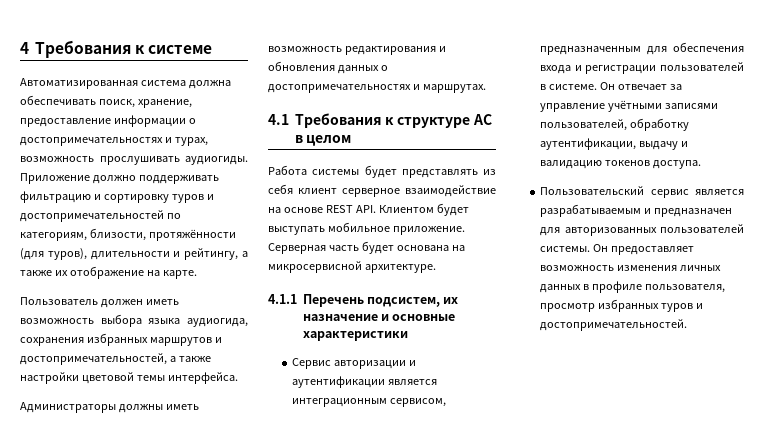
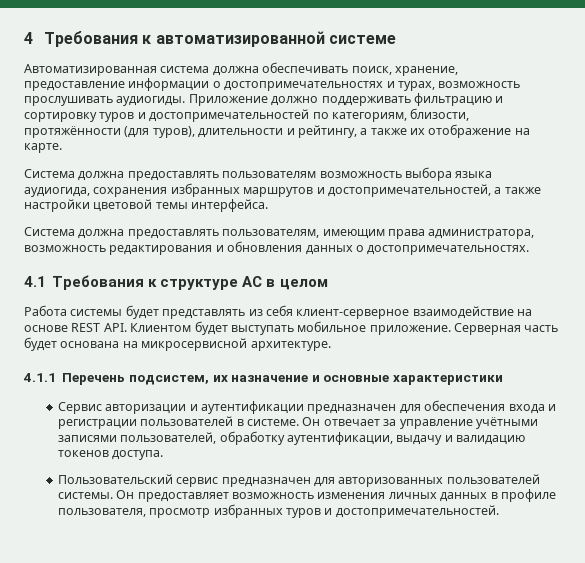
(145, 49) none -> [155,31,325,47] автоматизированной
[20,297,179,308] Пользователь должен иметь -> [24,169,317,181] Система должна предоставлять пользователям
[20,402,199,413] Администраторы должны иметь -> [24,227,535,239] Система должна предоставлять пользователям, имеющим права администратора,
[268,84,486,93] достопримечательностях и маршрутах. -> [367,245,530,255] достопримечательностях.
[298,188,400,197] клиент серверное -> [296,309,410,319] клиент-серверное
[388,379,438,385] [292,398,447,407] [540,46,642,55] является интеграционным сервисом, предназначенным -> [307,404,397,414] предназначен
[695,189,744,195] [540,204,652,217] является разрабатываемым и -> (219, 482) none

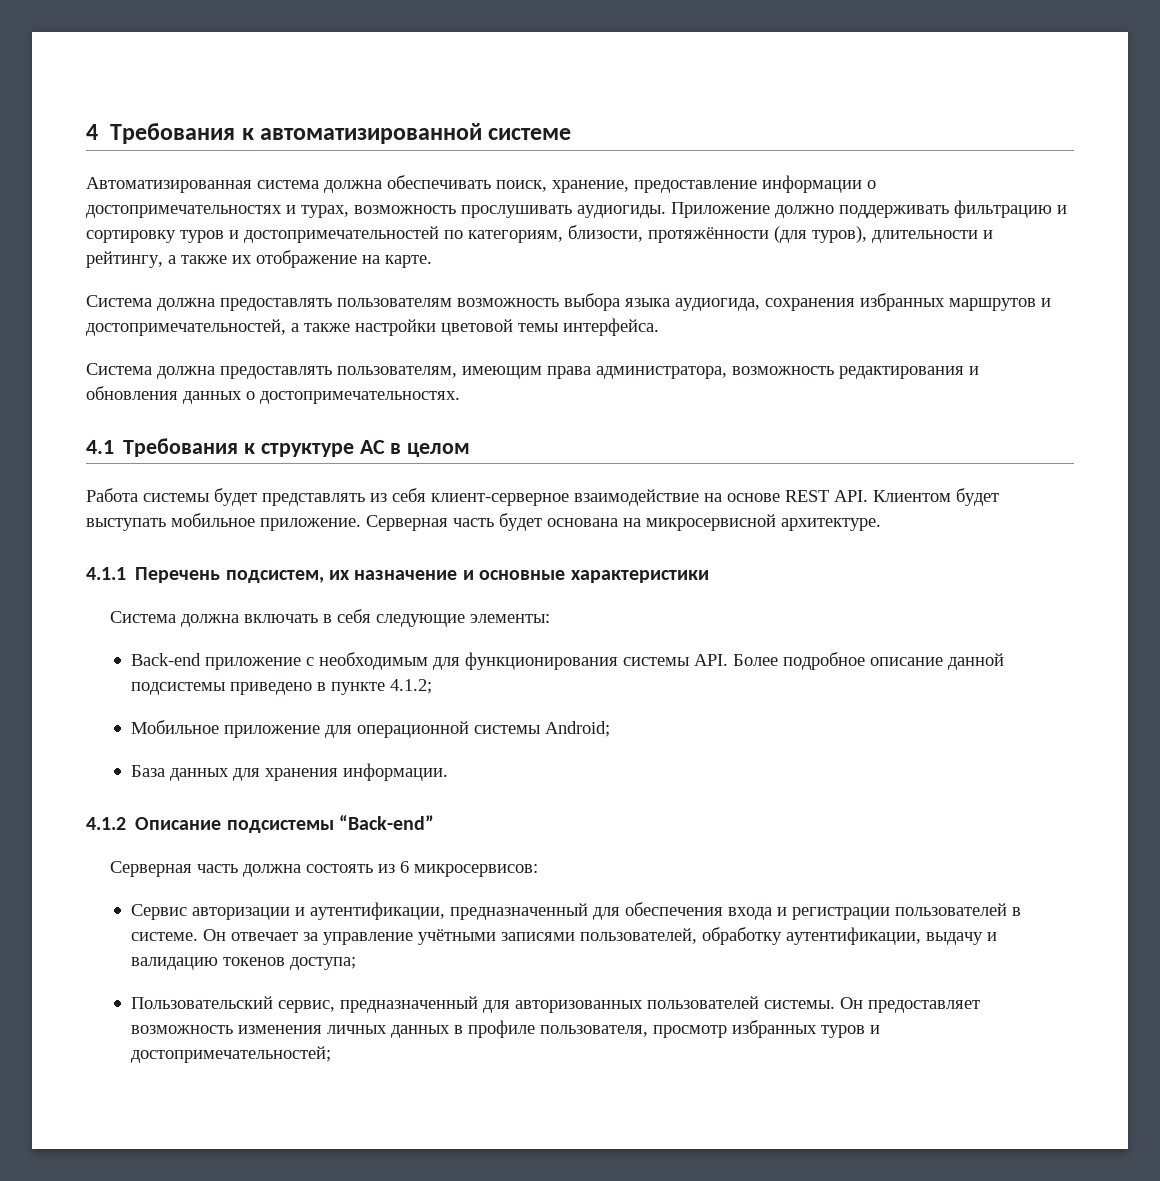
(504, 380) none -> [110,609,551,627] [130,652,1004,670] [130,679,432,695] [130,720,610,738] [130,763,448,781] [86,815,435,833] [110,861,539,877] // Система должна включать в себя следующие элементы: // Back-end приложение с необходимым для функционирования системы API. Более подробное описание данной подсистемы приведено в пункте 4.1.2; // Мобильное приложение для операционной системы Android; // База данных для хранения информации. // 4.1.2 Описание подсистемы “Back-end” // Серверная часть должна состоять из 6 микросервисов:
[200,401,397,414] аутентификации предназначен -> [309,902,588,920] аутентификации, предназначенный
[112,450,164,460] доступа. -> [289,957,356,970] доступа;
[176,477,311,487] сервис предназначен -> [277,996,478,1013] сервис, предназначенный
[335,505,499,518] достопримечательностей. -> [130,1046,331,1063] достопримечательностей;

